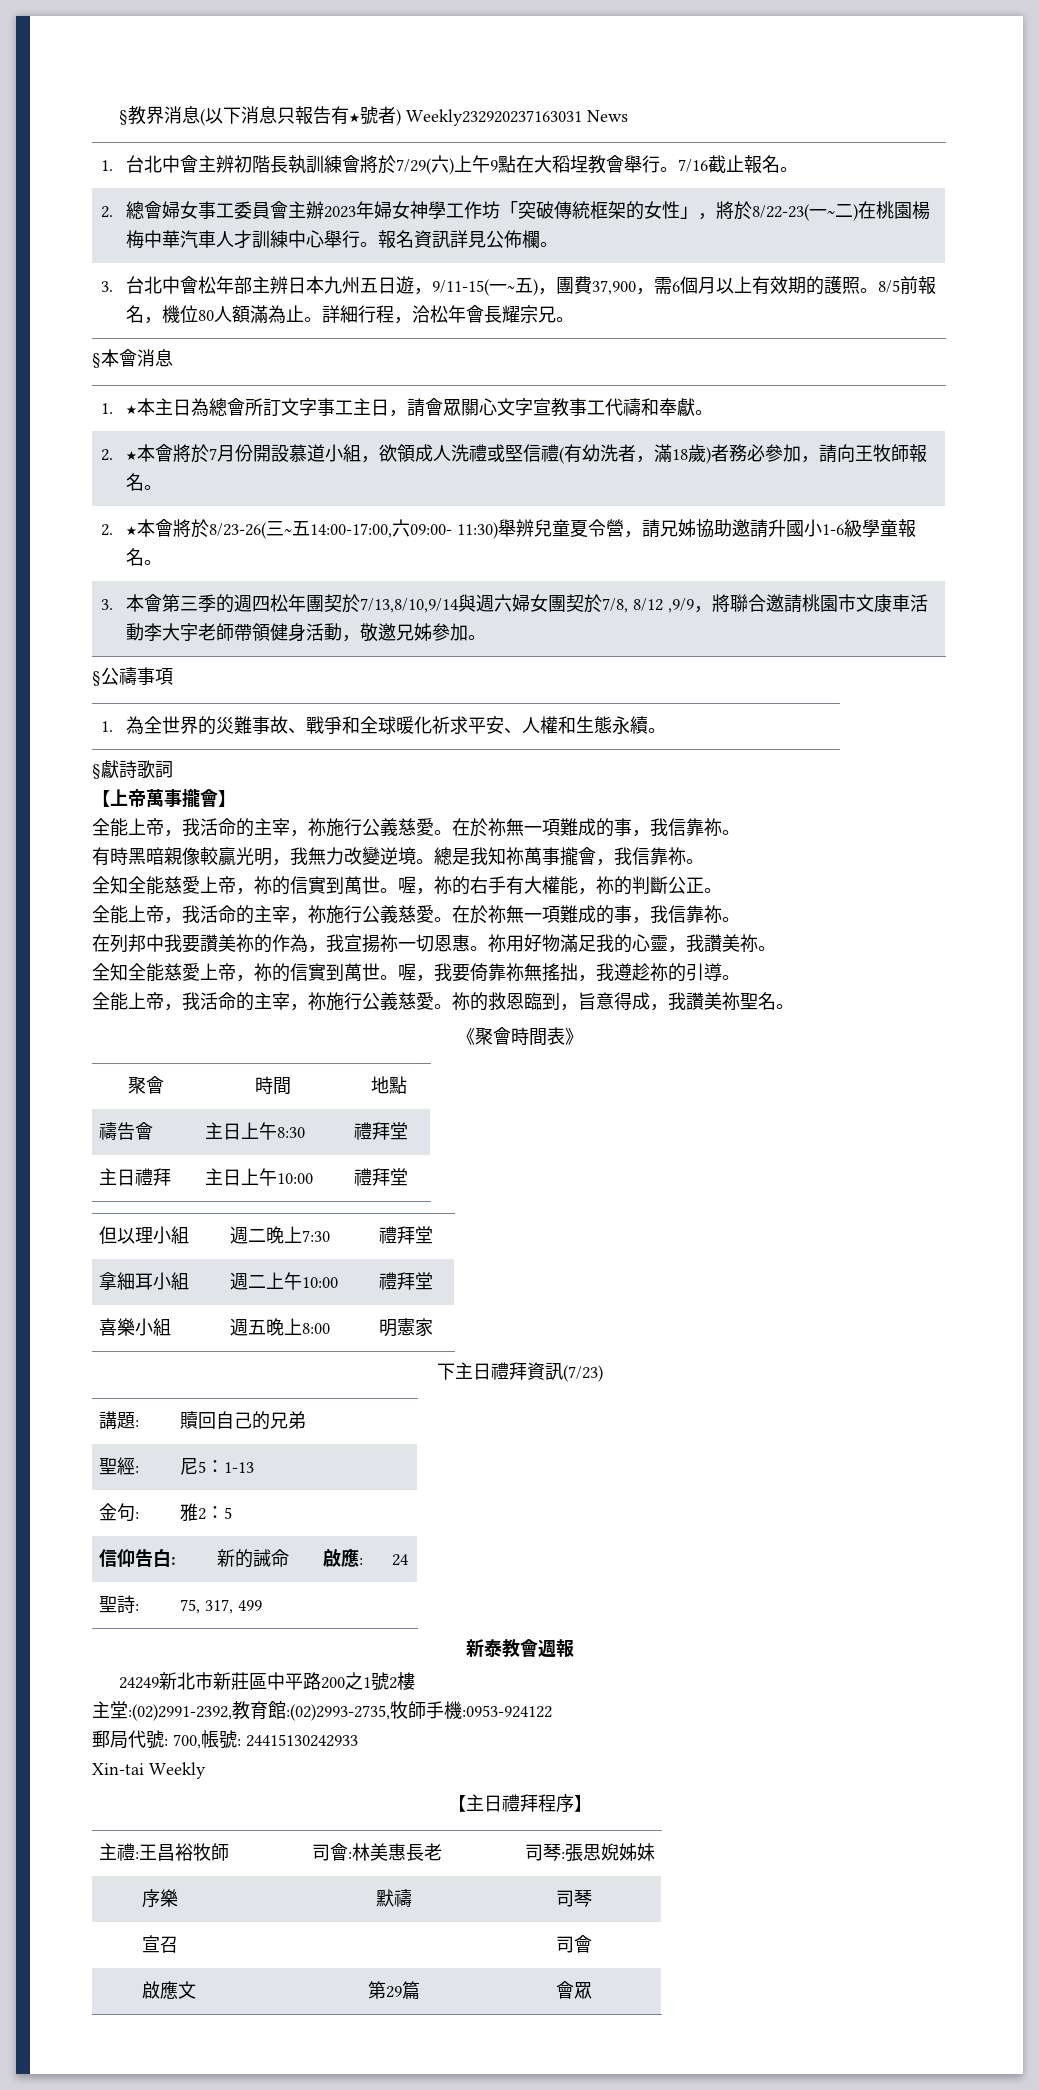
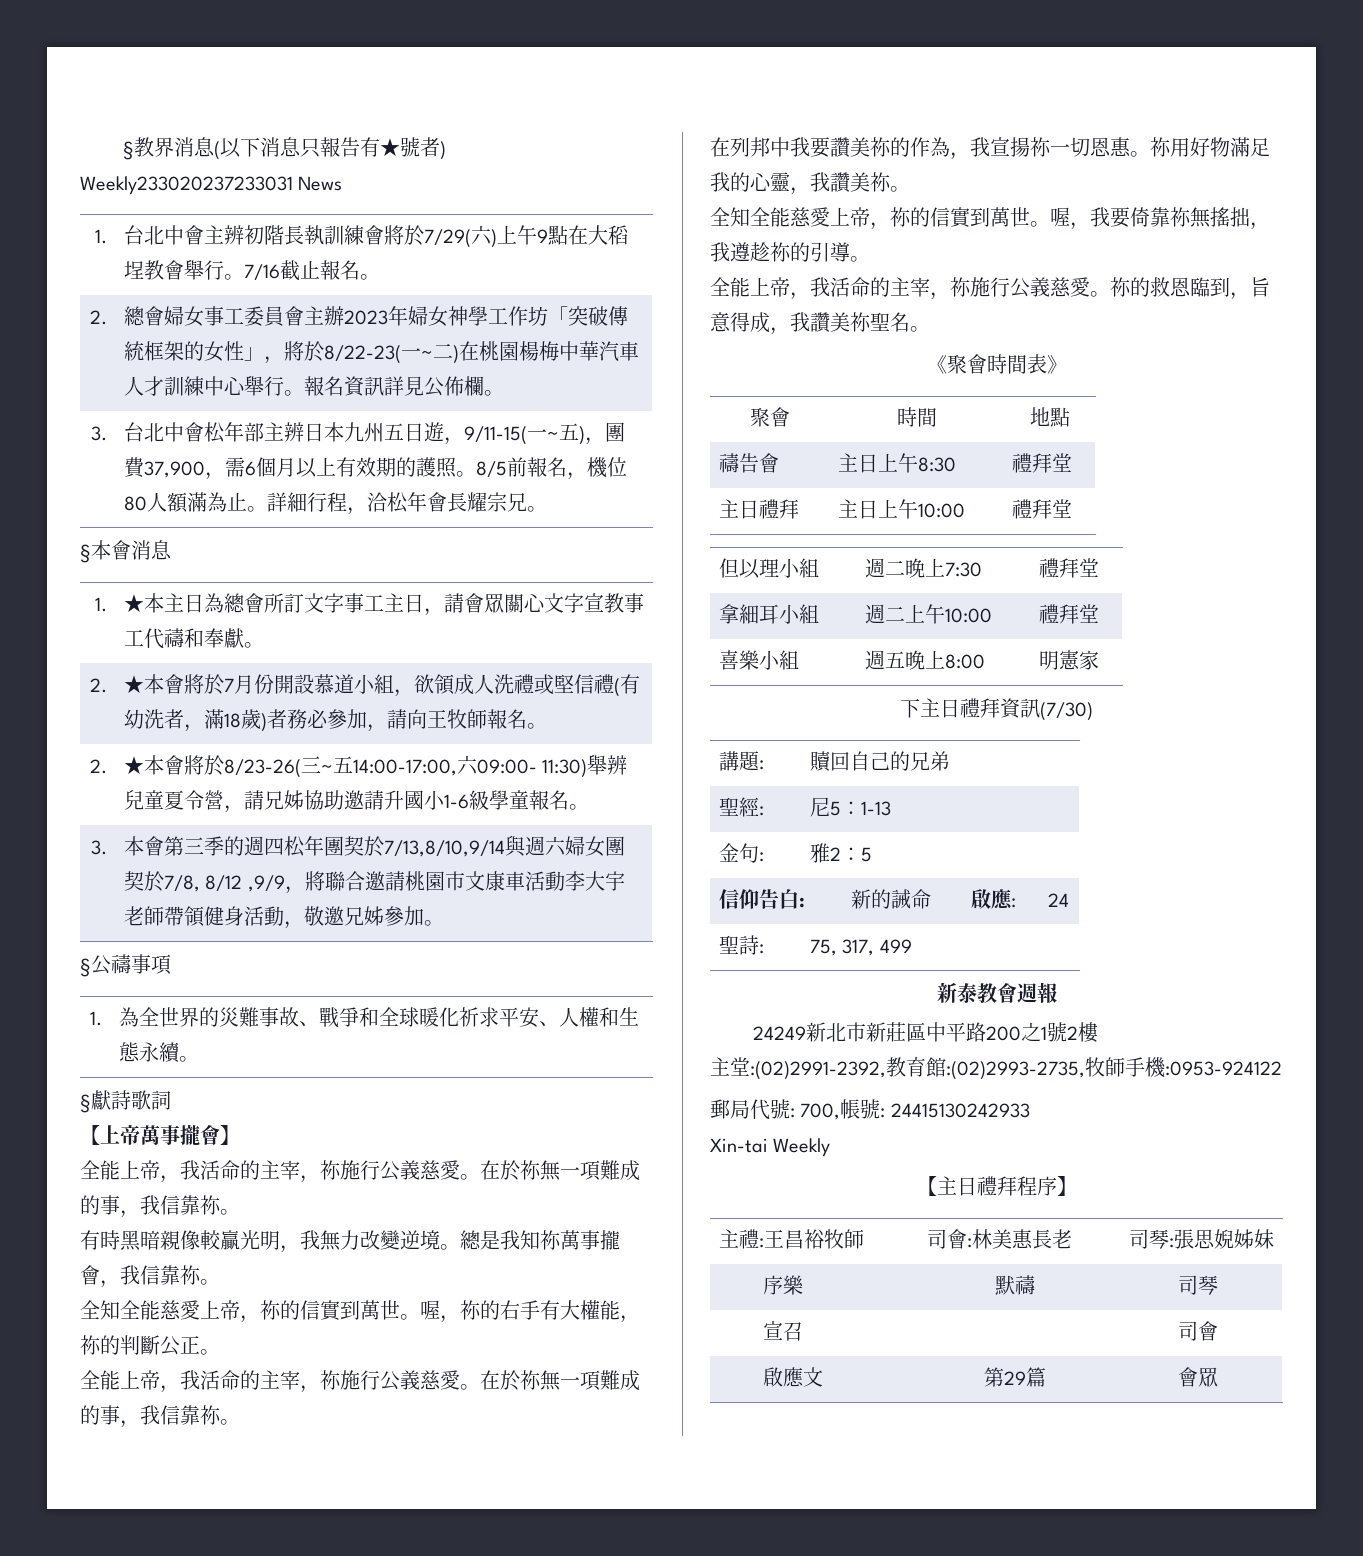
[406,109,583,126] Weekly232920237163031 -> [80,176,293,195] Weekly233020237233031
[562,1365,603,1382] (7/23) -> [1040,702,1093,721] (7/30)

